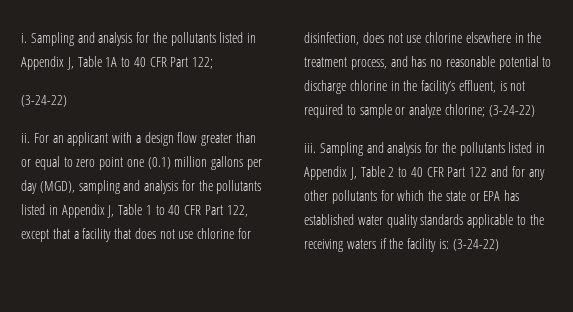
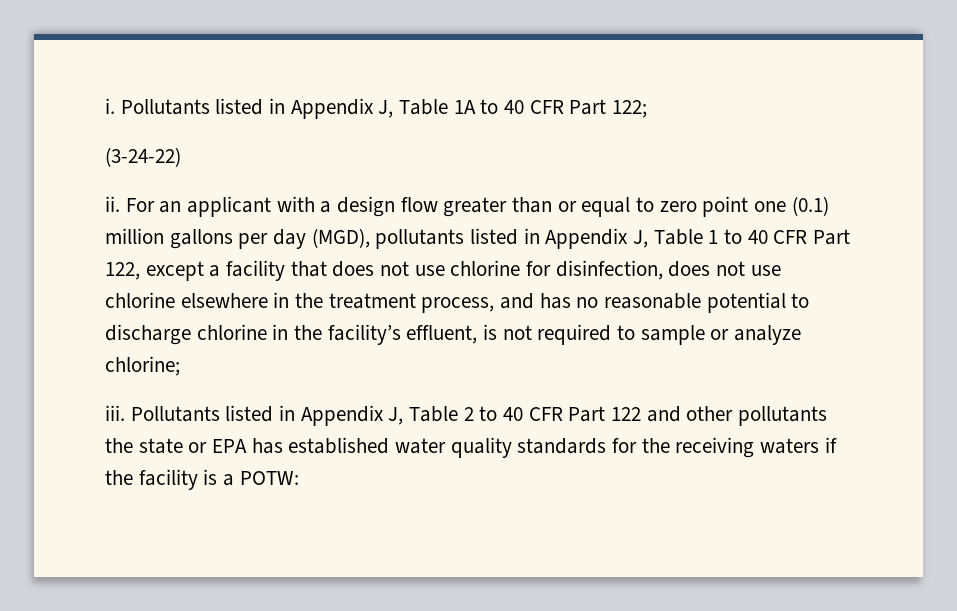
[30,32,216,46] Sampling and analysis for the pollutants -> [120,99,210,115] Pollutants
[78,180,213,194] sampling and analysis for the -> (370, 238) none
[52,228,70,239] that -> (204, 271) none
[488,105,535,117] (3-24-22) -> (180, 366) none
[319,142,505,156] Sampling and analysis for the pollutants -> [130,406,220,422] Pollutants
[511,166,545,180] [304,190,425,204] for any other pollutants for which -> [686,406,828,426] other pollutants
[467,214,526,228] applicable to -> [612,438,638,453] for
[438,239,499,251] is: (3-24-22) -> [203,469,299,486] is a POTW:

